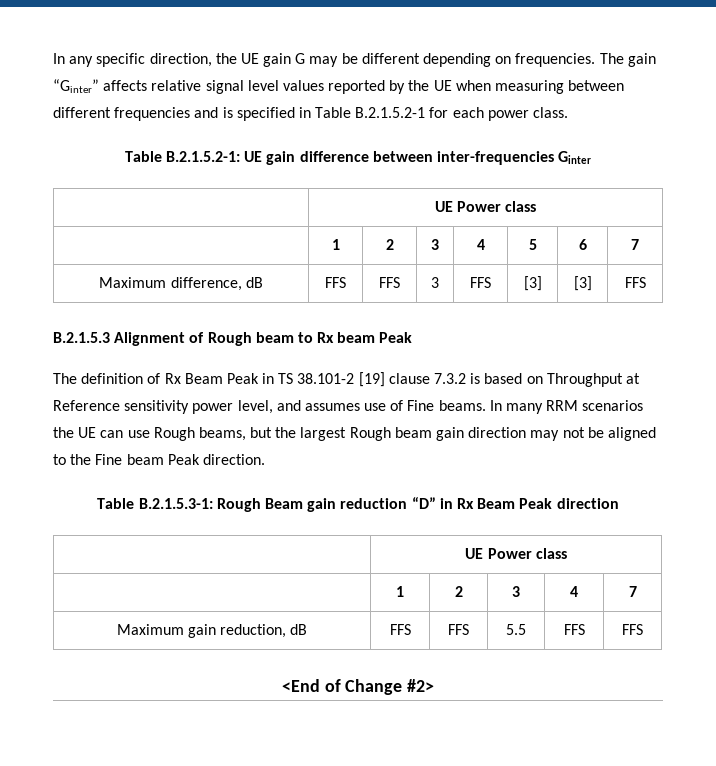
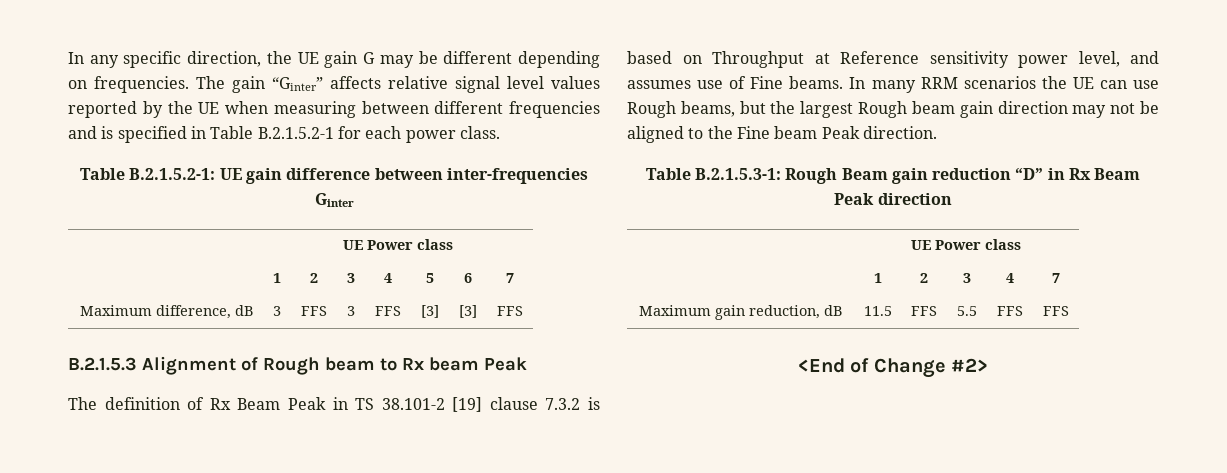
[325,277,346,288] FFS -> [273,306,281,316] 3
[389,624,411,635] FFS -> [863,306,892,316] 11.5

